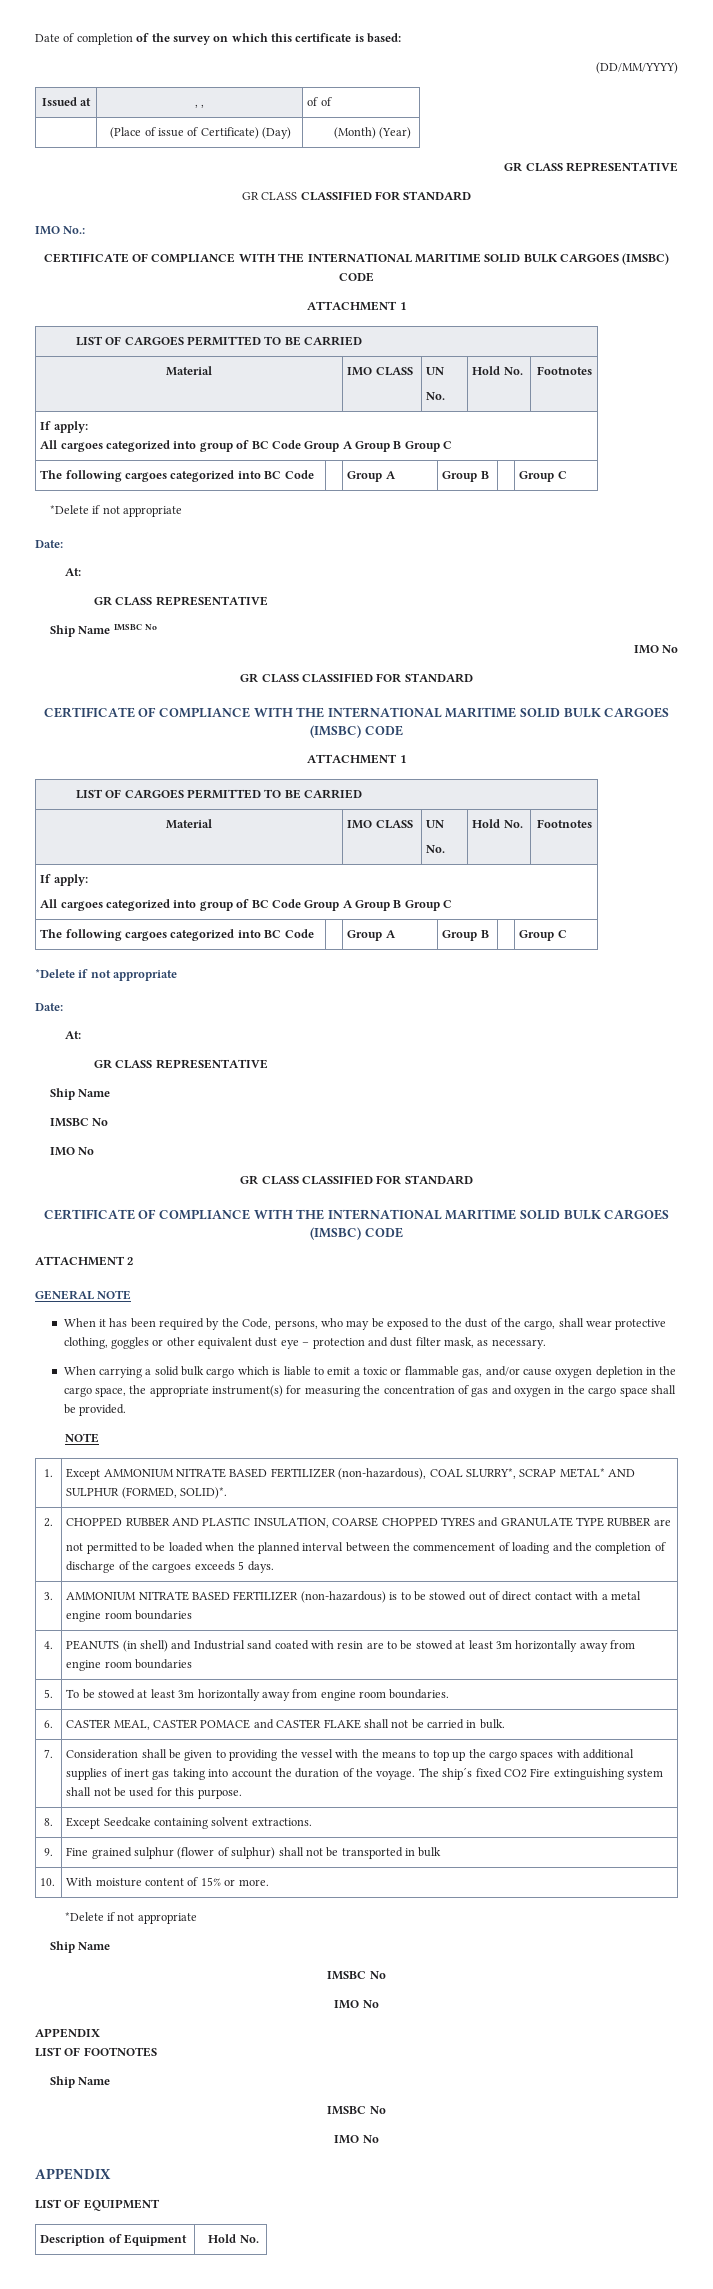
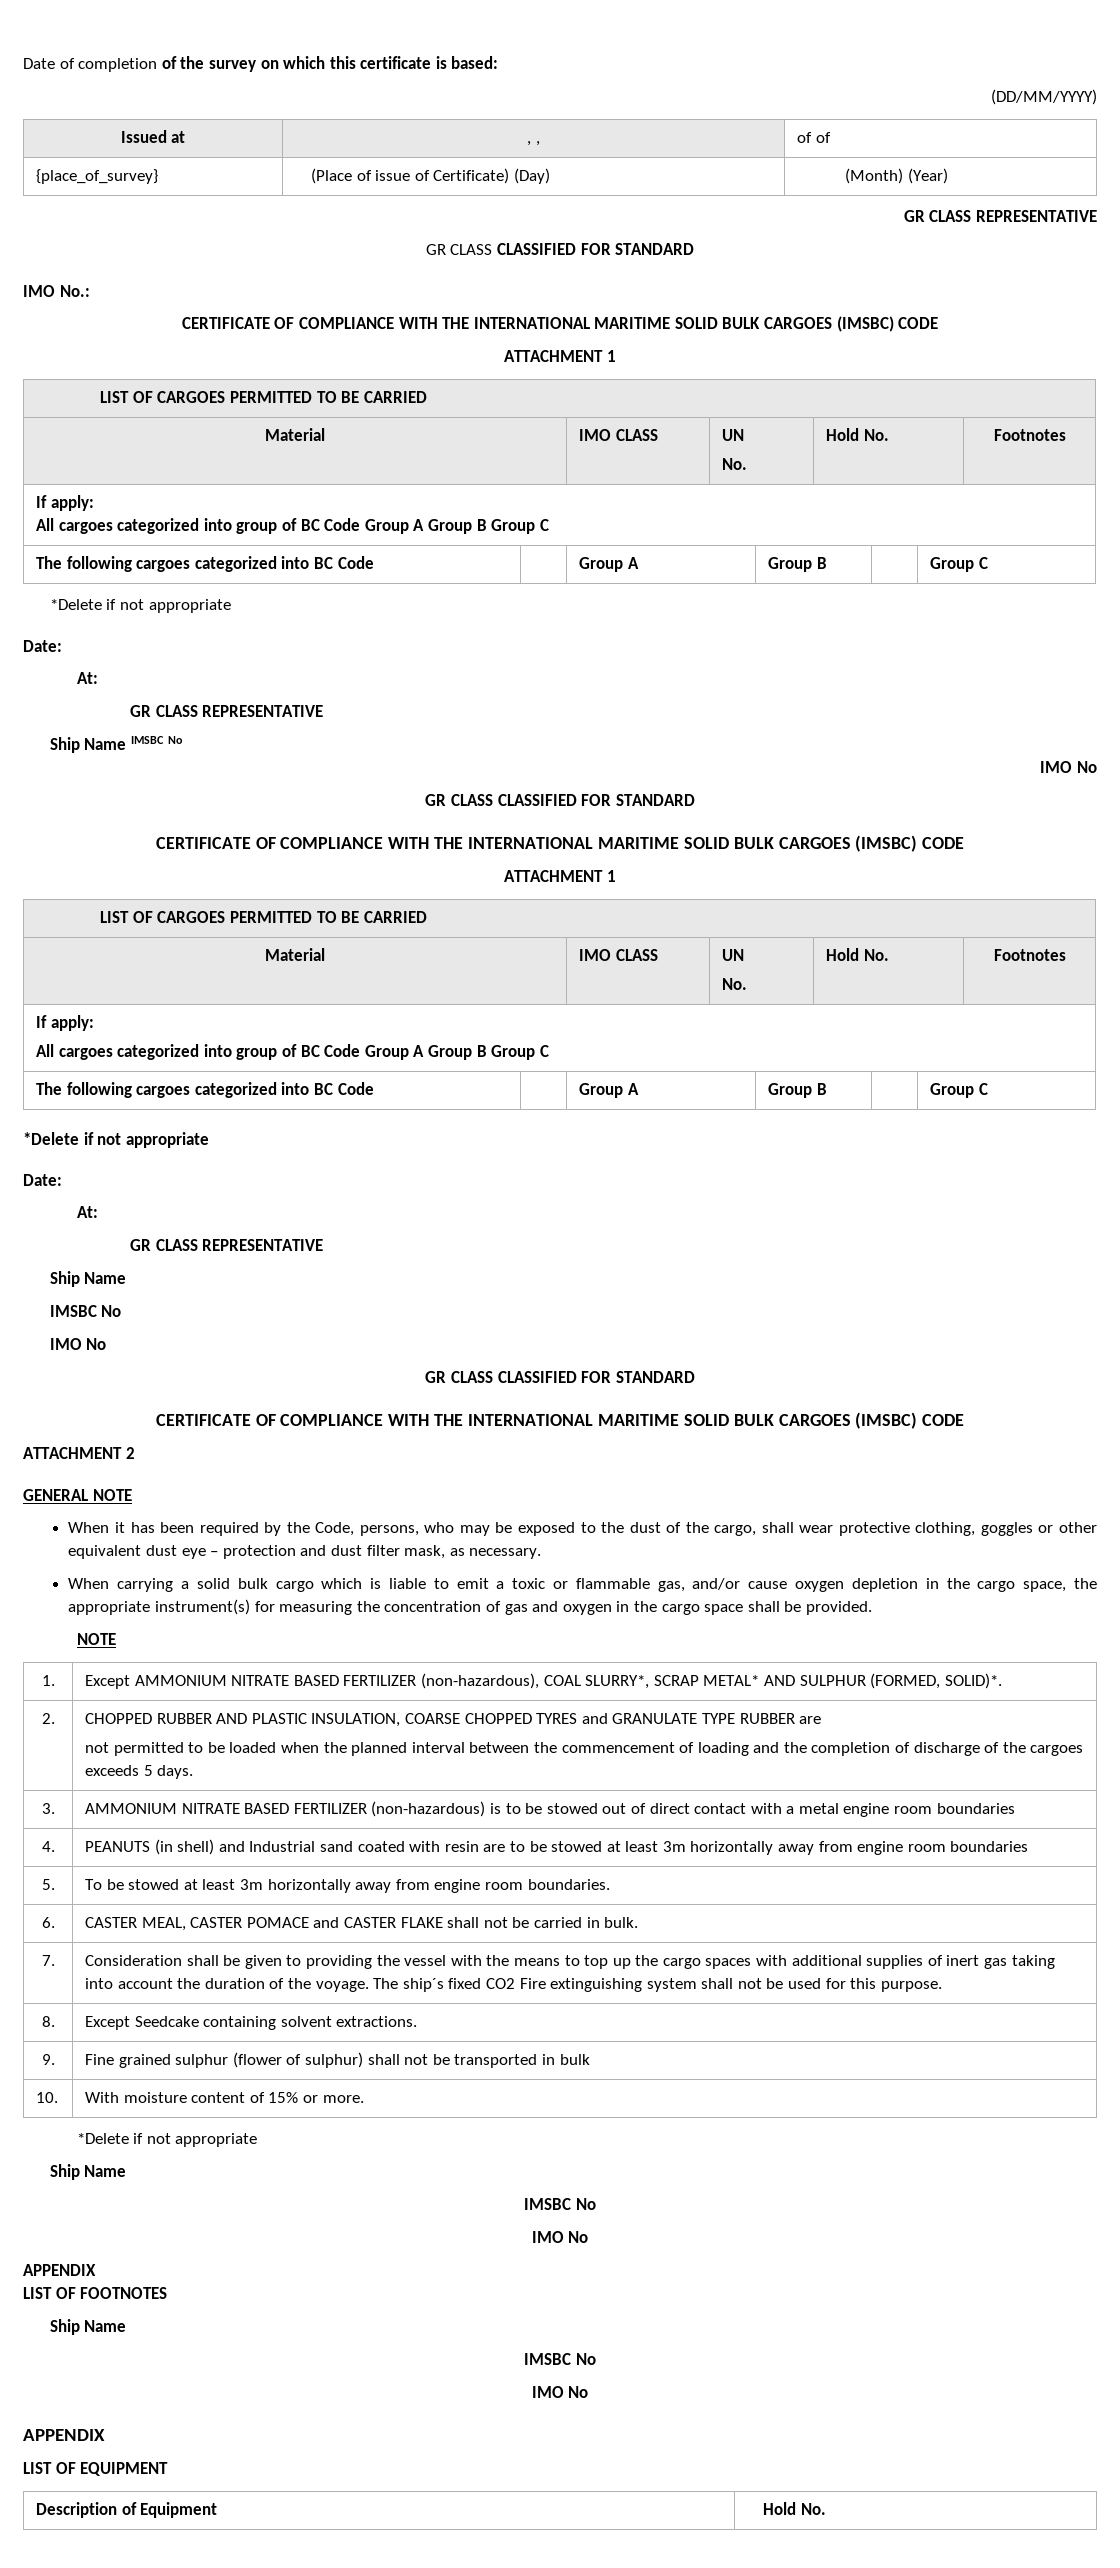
(332, 101) none -> [36,169,159,184] {place_of_survey}

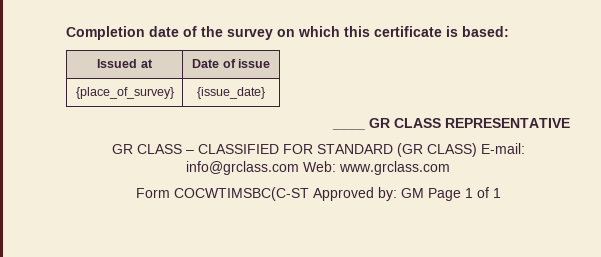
[23,58,158,72] Date of completion -> [66,26,179,40] Completion date
[991,89,1097,105] // (DD/MM/YYYY) -> (509, 31) none
[527,141,540,146] [797,132,831,143] [36,169,159,184] [311,168,551,184] [845,168,948,184] , , | of of // {place_of_survey} | (Place of issue of Certificate) (Day) | (Month) (Year) // -> [192,59,270,68] [75,87,174,99] [197,87,265,99] [332,128,365,130] Date of issue // {place_of_survey} | {issue_date} // ____
[496,243,695,255] [23,285,90,297] [181,316,939,332] [504,350,616,362] [100,391,427,403] [265,428,325,441] [579,429,658,441] [722,429,745,441] [722,458,748,470] [826,428,889,441] [993,429,1066,441] [36,495,94,511] [36,518,549,534] [36,556,374,572] [579,557,639,572] [768,557,827,572] [930,557,988,572] [49,599,231,613] [23,640,62,652] [76,672,98,684] [130,705,324,717] [49,736,183,753] [1040,761,1097,773] [425,794,695,806] [155,835,965,852] [504,870,616,882] [100,911,427,923] [265,948,325,961] [579,949,658,961] [722,949,745,961] [722,978,748,990] [826,948,889,961] [993,949,1066,961] [36,1015,94,1031] [36,1044,549,1060] [36,1082,374,1098] [579,1083,639,1098] [768,1083,827,1098] [930,1083,988,1098] [23,1132,209,1148] [23,1174,62,1186] [76,1206,98,1218] [130,1239,324,1251] [49,1271,127,1287] [49,1305,122,1317] [49,1338,107,1350] [425,1371,695,1383] [155,1412,965,1429] [23,1447,135,1459] [23,1489,132,1501] [68,1522,1097,1536] [68,1545,542,1559] [68,1578,1097,1592] [68,1599,872,1615] [76,1633,116,1645] [41,1675,55,1686] [85,1673,1002,1689] [41,1713,55,1724] [85,1713,822,1727] [85,1742,1084,1756] [85,1765,194,1779] [41,1803,55,1814] [85,1801,1015,1817] [41,1841,55,1852] [85,1839,1029,1855] [41,1879,55,1890] [85,1879,610,1893] [41,1917,55,1928] [85,1917,639,1931] [41,1955,55,1966] [85,1955,1055,1969] [85,1978,942,1992] [41,2016,55,2027] [85,2016,418,2030] [41,2054,55,2065] [85,2052,590,2068] [36,2092,59,2103] [85,2092,364,2103] [76,2133,258,2147] [49,2164,127,2180] [524,2198,596,2210] [531,2231,589,2243] [23,2264,96,2276] [23,2287,168,2299] [49,2319,127,2335] [524,2353,596,2365] [531,2386,589,2398] [23,2429,105,2441] [23,2462,169,2476] [36,2502,218,2518] [763,2502,826,2515] CLASSIFIED FOR STANDARD // IMO No.: // CERTIFICATE OF COMPLIANCE WITH THE INTERNATIONAL MARITIME SOLID BULK CARGOES (IMSBC) CODE // ATTACHMENT 1 // LIST OF CARGOES PERMITTED TO BE CARRIED // Material | IMO CLASS | UN // No. | Hold No. | Footnotes // If apply: // All cargoes categorized into group of BC Code Group A Group B Group C // The following cargoes categorized into BC Code | | Group A | Group B | | Group C // *Delete if not appropriate // Date: // At: // GR CLASS REPRESENTATIVE // Ship Name IMSBC No // IMO No // GR CLASS CLASSIFIED FOR STANDARD // CERTIFICATE OF COMPLIANCE WITH THE INTERNATIONAL MARITIME SOLID BULK CARGOES (IMSBC) CODE // ATTACHMENT 1 // LIST OF CARGOES PERMITTED TO BE CARRIED // Material | IMO CLASS | UN // No. | Hold No. | Footnotes // If apply: // All cargoes categorized into group of BC Code Group A Group B Group C // The following cargoes categorized into BC Code | | Group A | Group B | | Group C // *Delete if not appropriate // Date: // At: // GR CLASS REPRESENTATIVE // Ship Name // IMSBC No // IMO No // GR CLASS CLASSIFIED FOR STANDARD // CERTIFICATE OF COMPLIANCE WITH THE INTERNATIONAL MARITIME SOLID BULK CARGOES (IMSBC) CODE // ATTACHMENT 2 // GENERAL NOTE // When it has been required by the Code, persons, who may be exposed to the dust of the cargo, shall wear protective clothing, goggles or other equivalent dust eye – protection and dust filter mask, as necessary. // When carrying a solid bulk cargo which is liable to emit a toxic or flammable gas, and/or cause oxygen depletion in the cargo space, the appropriate instrument(s) for measuring the concentration of gas and oxygen in the cargo space shall be provided. // NOTE // 1. | Except AMMONIUM NITRATE BASED FERTILIZER (non-hazardous), COAL SLURRY*, SCRAP METAL* AND SULPHUR (FORMED, SOLID)*. // 2. | CHOPPED RUBBER AND PLASTIC INSULATION, COARSE CHOPPED TYRES and GRANULATE TYPE RUBBER are // not permitted to be loaded when the planned interval between the commencement of loading and the completion of discharge of the cargoes exceeds 5 days. // 3. | AMMONIUM NITRATE BASED FERTILIZER (non-hazardous) is to be stowed out of direct contact with a metal engine room boundaries // 4. | PEANUTS (in shell) and Industrial sand coated with resin are to be stowed at least 3m horizontally away from engine room boundaries // 5. | To be stowed at least 3m horizontally away from engine room boundaries. // 6. | CASTER MEAL, CASTER POMACE and CASTER FLAKE shall not be carried in bulk. // 7. | Consideration shall be given to providing the vessel with the means to top up the cargo spaces with additional supplies of inert gas taking into account the duration of the voyage. The ship´s fixed CO2 Fire extinguishing system shall not be used for this purpose. // 8. | Except Seedcake containing solvent extractions. // 9. | Fine grained sulphur (flower of sulphur) shall not be transported in bulk // 10. | With moisture content of 15% or more. // *Delete if not appropriate // Ship Name // IMSBC No // IMO No // APPENDIX // LIST OF FOOTNOTES // Ship Name // IMSBC No // IMO No // APPENDIX // LIST OF EQUIPMENT // Description of Equipment | Hold No. -> [185,143,525,157] [186,161,450,175] [135,187,501,201] – CLASSIFIED FOR STANDARD (GR CLASS) E-mail: info@grclass.com Web: www.grclass.com // Form COCWTIMSBC(C-ST Approved by: GM Page 1 of 1

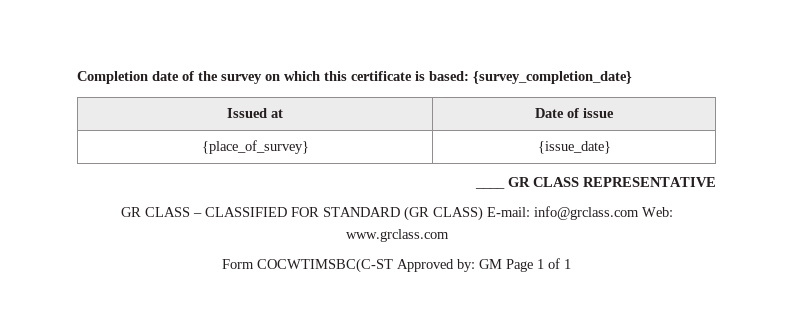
(509, 31) none -> [473,71,632,84] {survey_completion_date}

